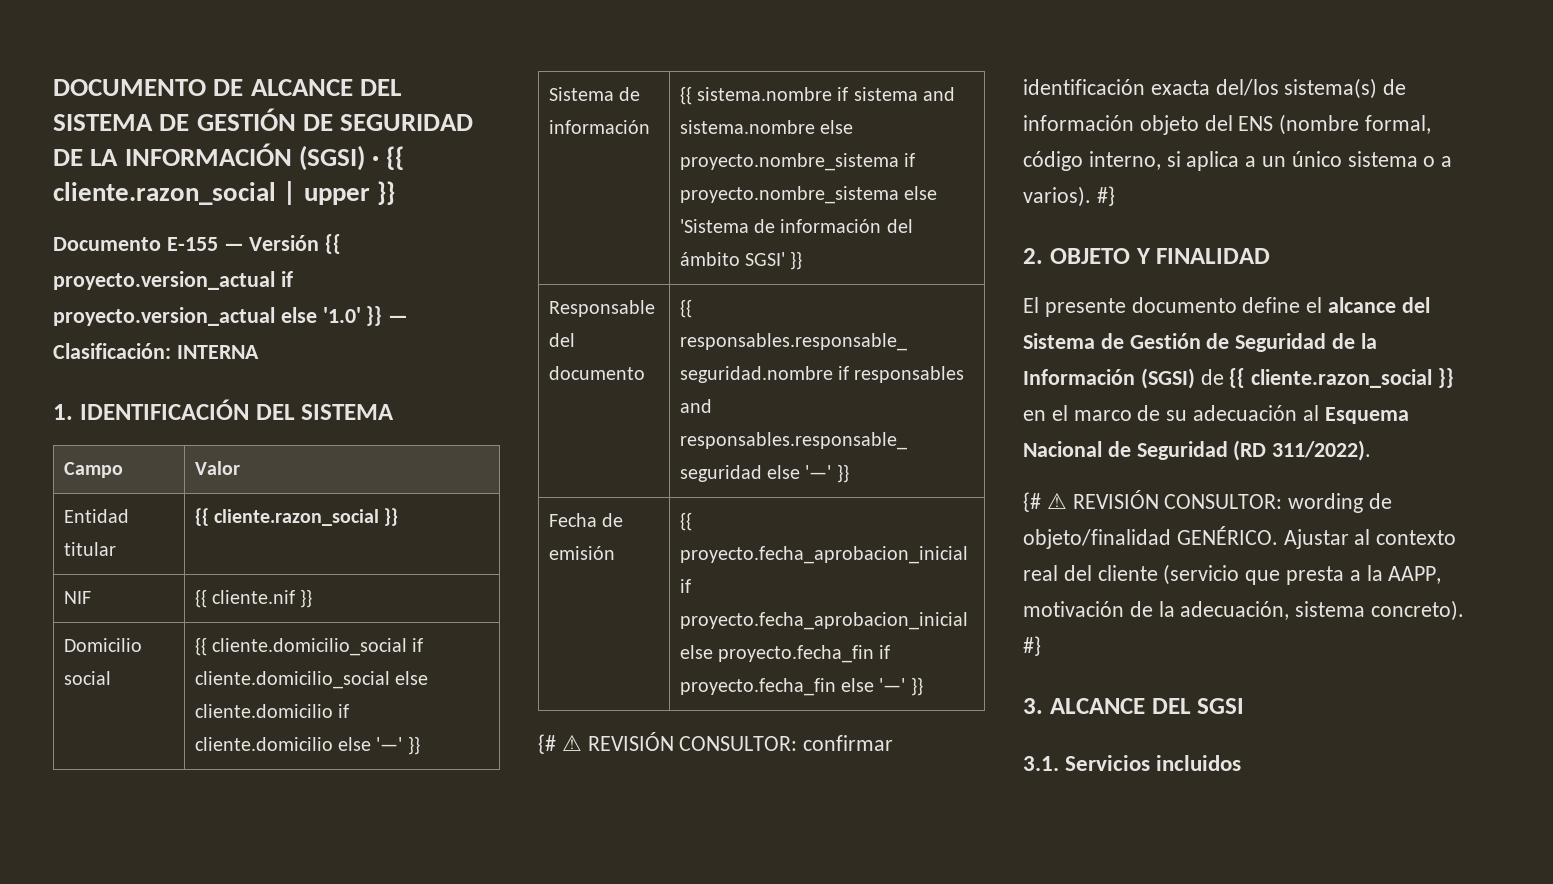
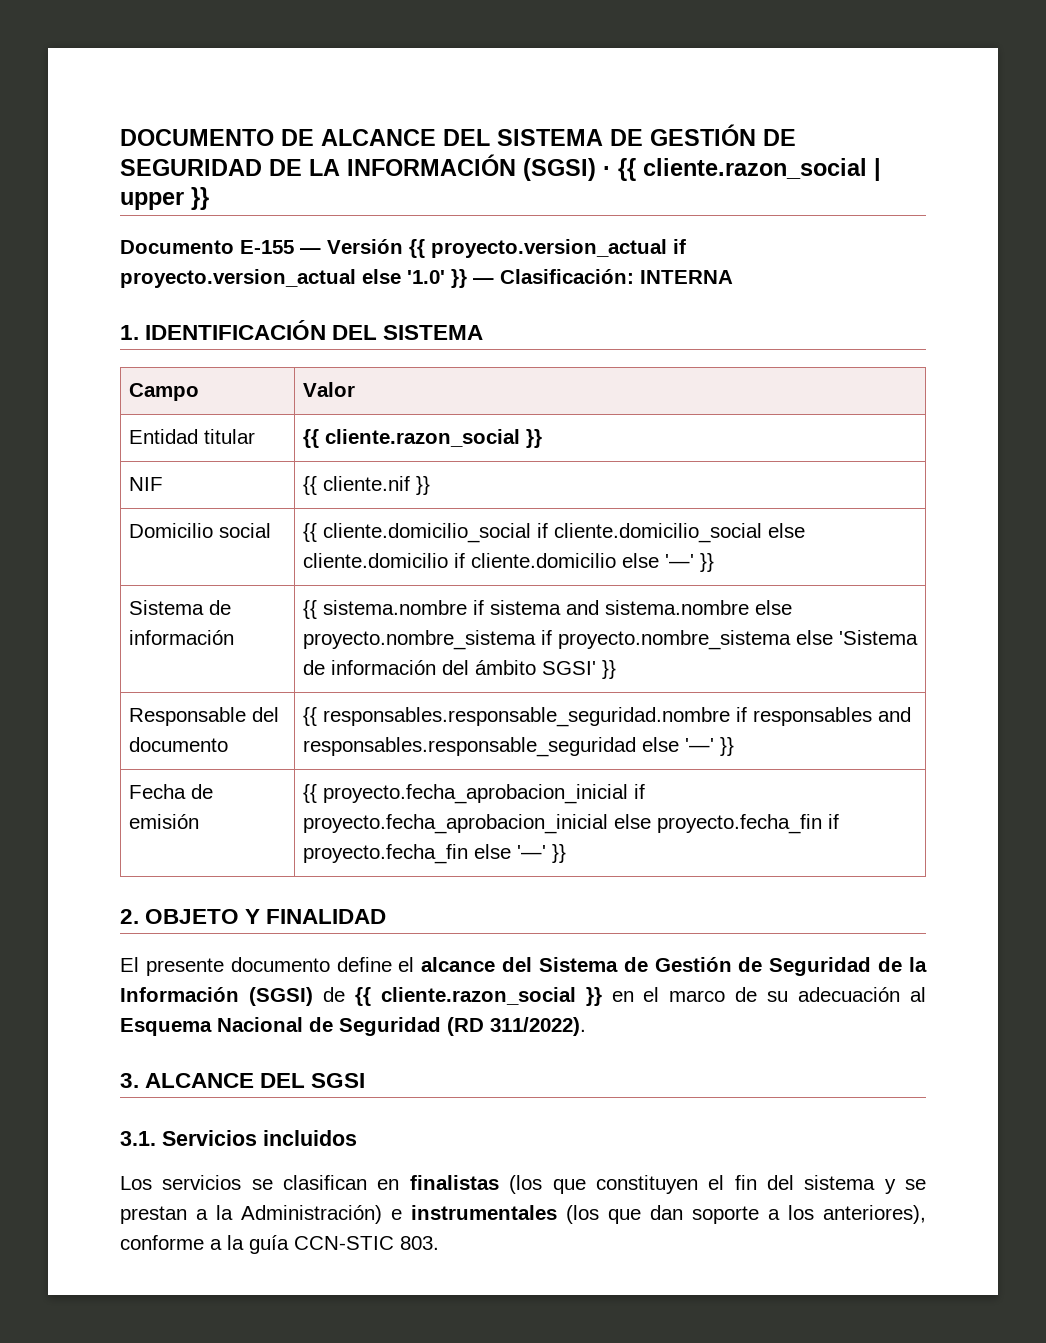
[538,732,894,754] [1023,78,1407,99] [1023,114,1432,135] [1023,151,1453,171] [1023,186,1115,207] // {# ⚠ REVISIÓN CONSULTOR: confirmar identificación exacta del/los sistema(s) de información objeto del ENS (nombre formal, código interno, si aplica a un único sistema o a varios). #} -> (566, 853) none
[1023,490,1393,513] [1023,526,1457,549] [1023,564,1442,585] [1023,600,1465,621] [1023,636,1041,656] // {# ⚠ REVISIÓN CONSULTOR: wording de objeto/finalidad GENÉRICO. Ajustar al contexto real del cliente (servicio que presta a la AAPP, motivación de la adecuación, sistema concreto). #} -> (586, 1026) none
(1242, 763) none -> [120,1175,927,1194] [120,1205,926,1224] [120,1235,439,1254] // Los servicios se clasifican en finalistas (los que constituyen el fin del sistema y se prestan a la Administración) e instrumentales (los que dan soporte a los anteriores), conforme a la guía CCN-STIC 803.

